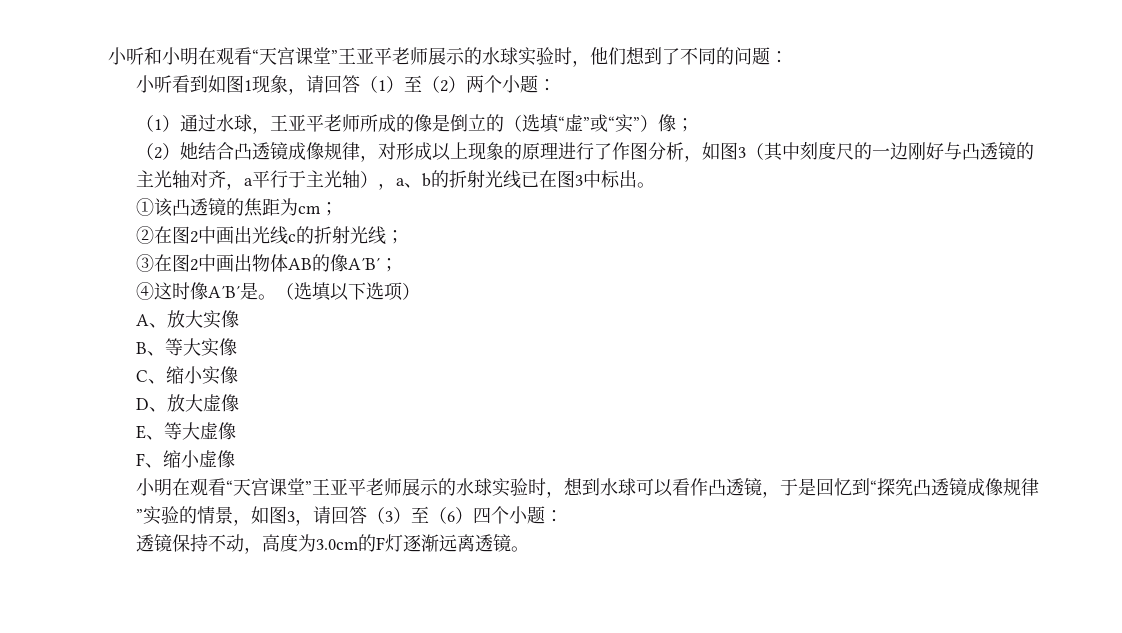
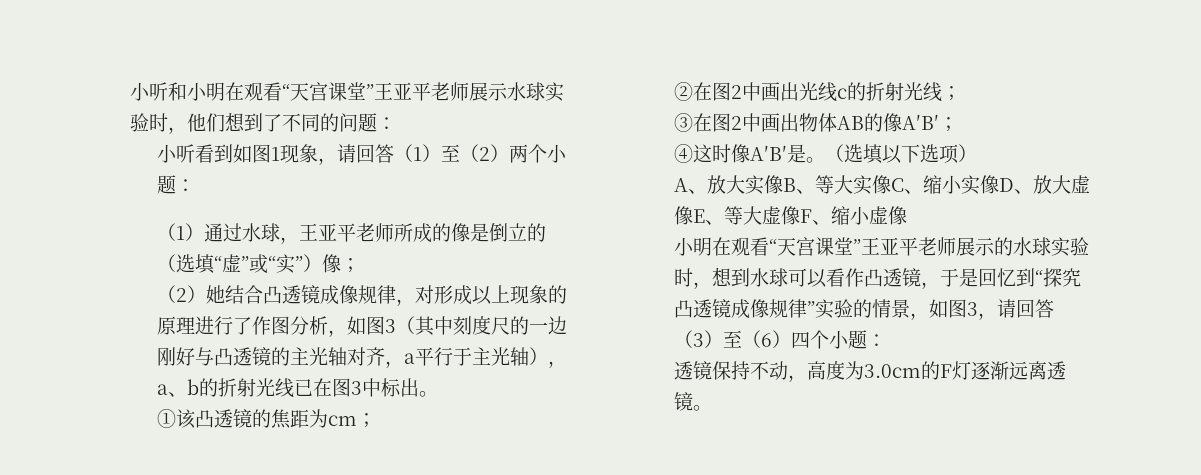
[464,47,483,65] 的 -> (509, 92) none
(239, 319) // -> (783, 184) none
(237, 347) // -> (891, 184) none
(238, 375) // -> (999, 184) none
(239, 403) // -> (693, 215) none
(236, 431) // -> (800, 215) none

